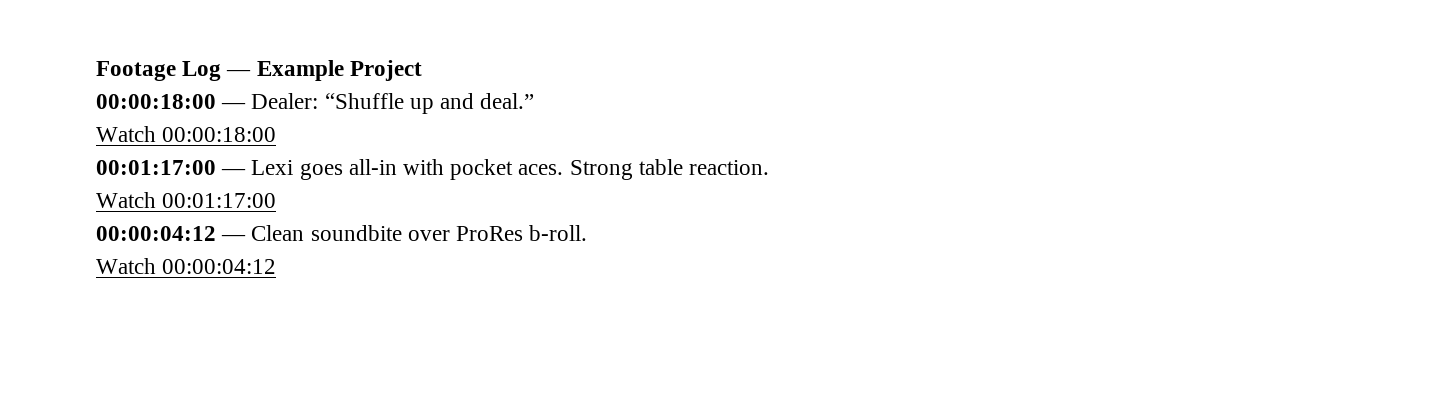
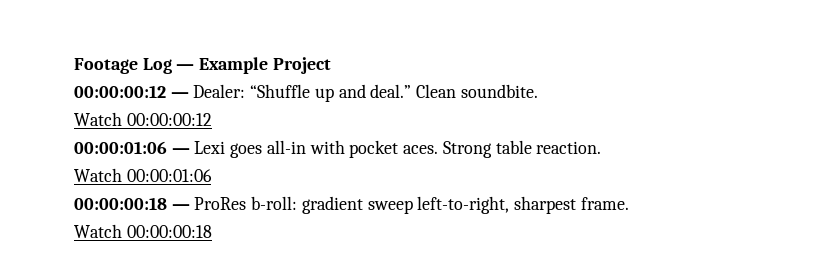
[96,94,216,109] 00:00:18:00 -> [74,85,166,98] 00:00:00:12
[96,126,277,142] [96,160,216,175] // Watch 00:00:18:00 // 00:01:17:00 -> [416,84,538,98] [74,112,212,126] [74,141,167,154] Clean soundbite. // Watch 00:00:00:12 // 00:00:01:06
[162,193,277,208] [96,225,588,241] [96,258,277,274] 00:01:17:00 // 00:00:04:12 — Clean soundbite over ProRes b-roll. // Watch 00:00:04:12 -> [126,169,212,182] [74,196,629,214] [74,224,212,238] 00:00:01:06 // 00:00:00:18 — ProRes b-roll: gradient sweep left-to-right, sharpest frame. // Watch 00:00:00:18

